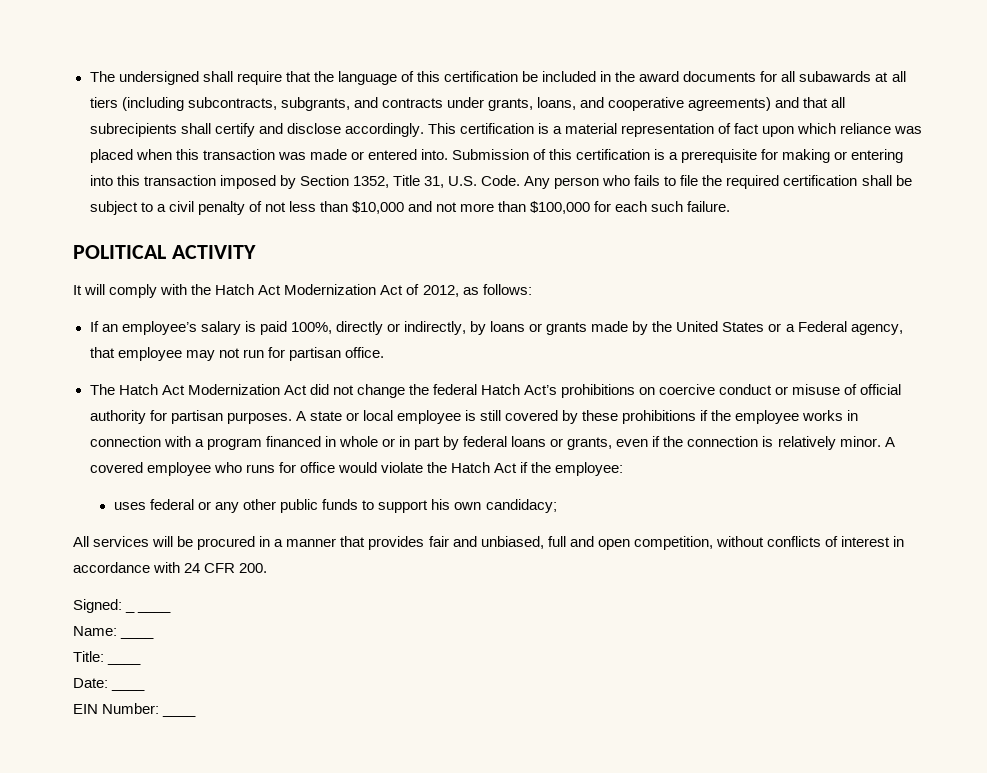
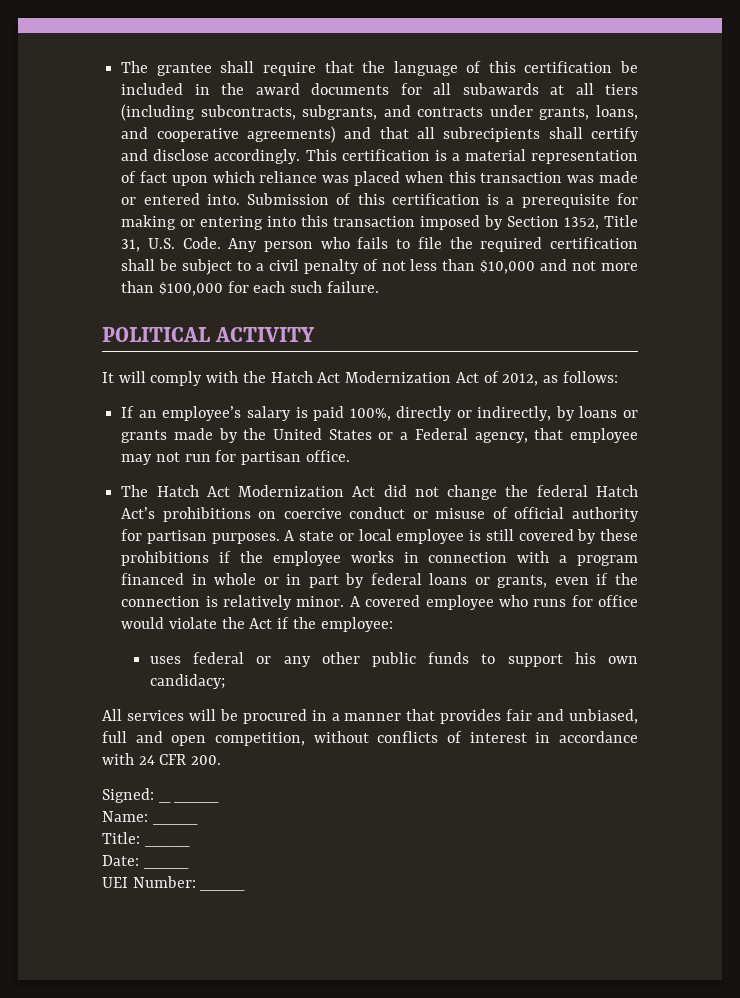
[89,71,199,85] The undersigned -> [121,61,212,76] The grantee
[450,462,490,473] Hatch -> (245, 623) none
[73,704,98,714] EIN -> [102,877,128,888] UEI

